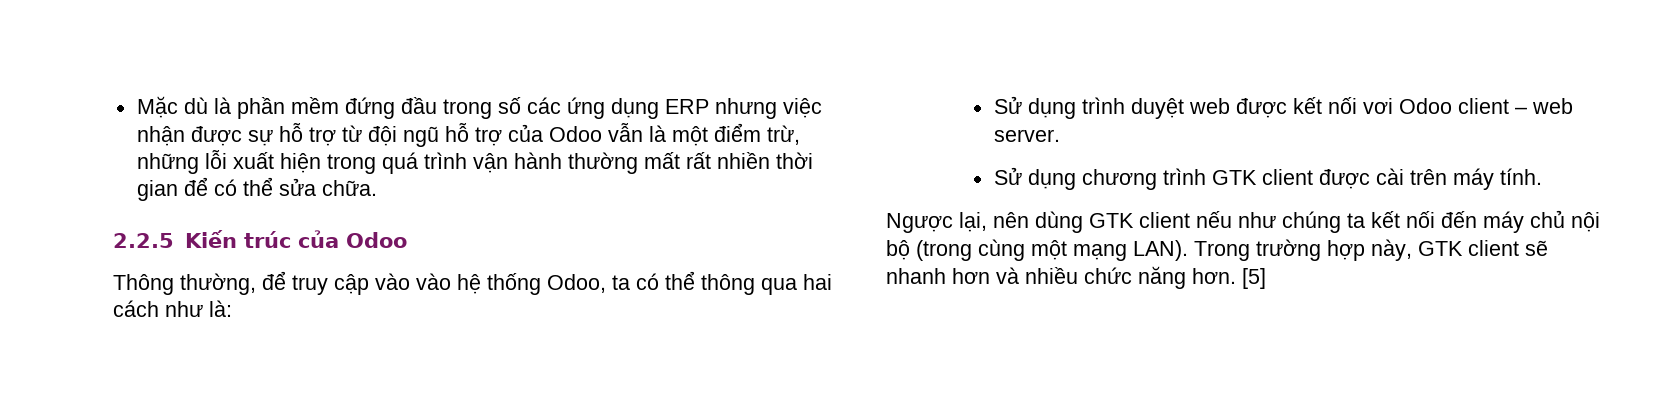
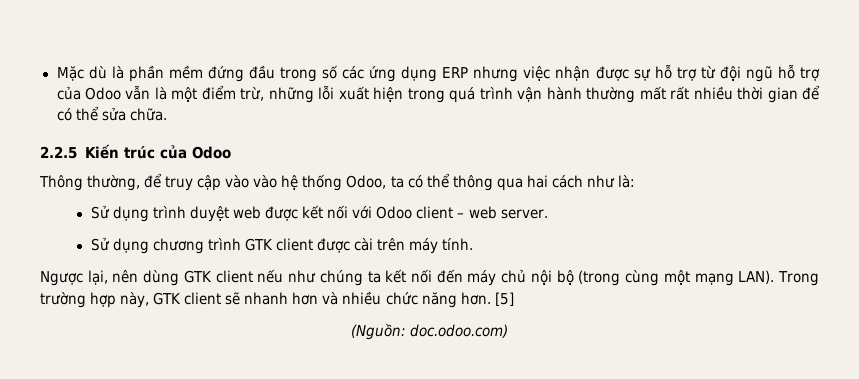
[716,152,770,169] nhiền -> [693,86,733,100] nhiều
[1362,98,1393,114] vơi -> [352,206,373,219] với
(1266, 278) none -> [350,323,509,340] // (Nguồn: doc.odoo.com)

